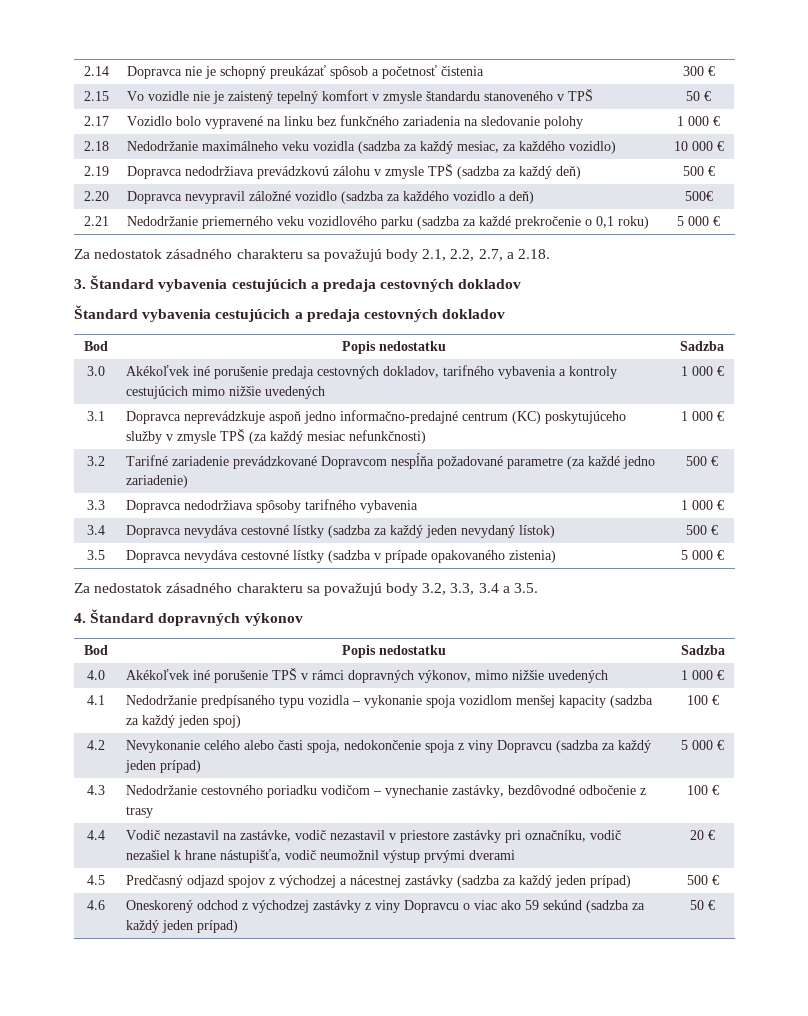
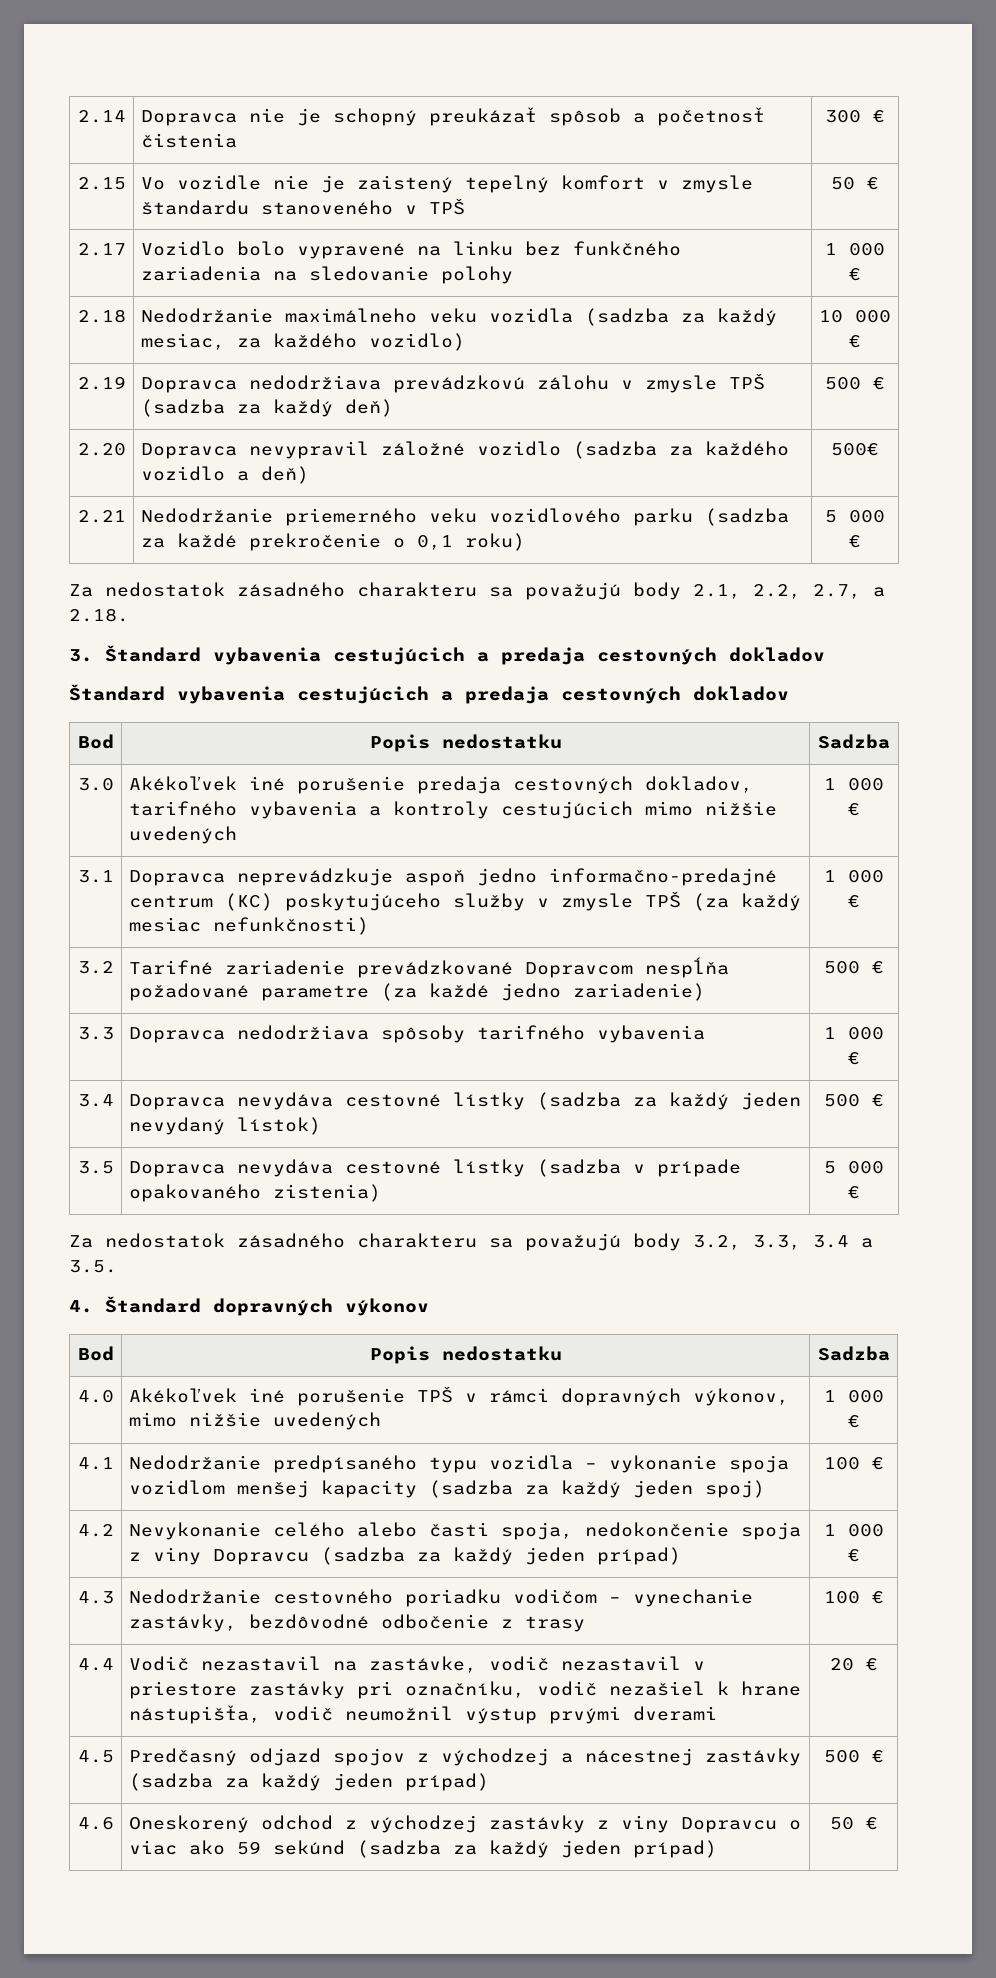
[681,740,688,750] 5 -> [823,1524,836,1536] 1

